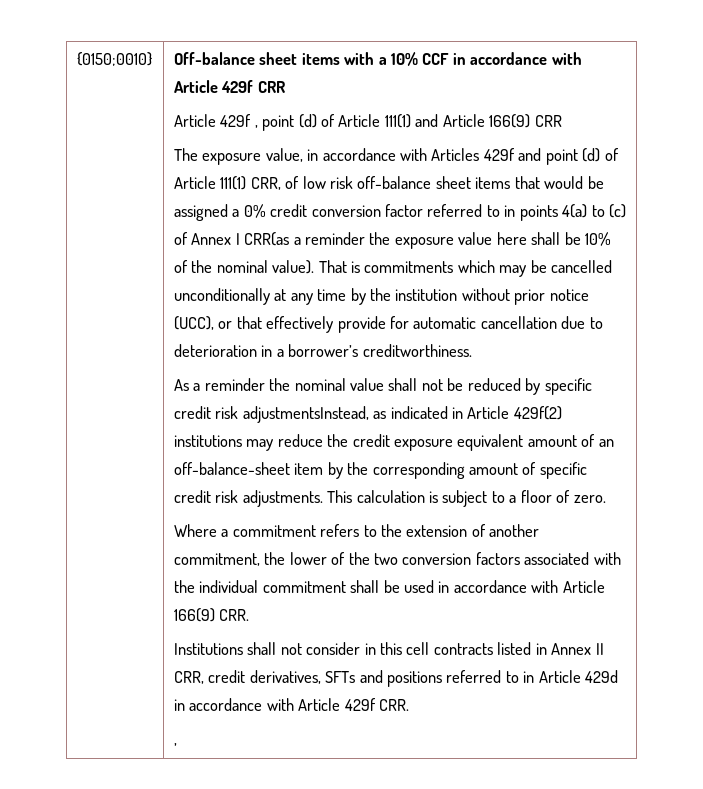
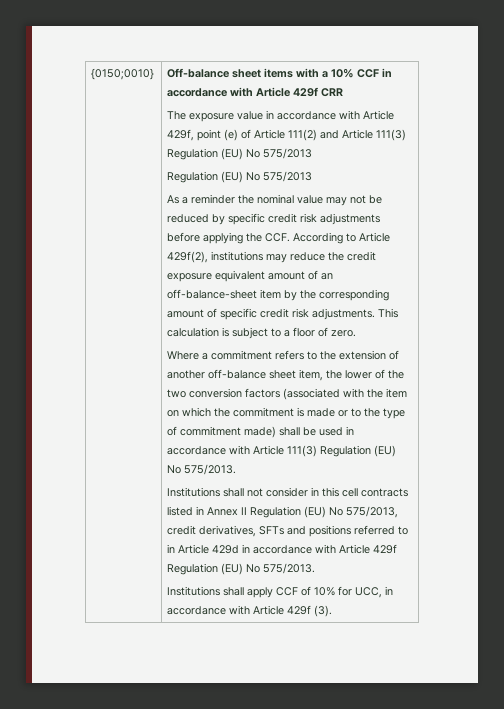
[173,114,562,131] // Article 429f , point (d) of Article 111(1) and Article 166(9) CRR -> (344, 92) none
[265,148,619,165] [173,176,604,190] [173,204,627,221] [173,232,612,249] [173,260,613,277] [173,288,589,305] [173,316,603,333] [173,344,472,357] value, in accordance with Articles 429f and point (d) of Article 111(1) CRR, of low risk off-balance sheet items that would be assigned a 0% credit conversion factor referred to in points 4(a) to (c) of Annex I CRR(as a reminder the exposure value here shall be 10% of the nominal value). That is commitments which may be cancelled unconditionally at any time by the institution without prior notice (UCC), or that effectively provide for automatic cancellation due to deterioration in a borrower’s creditworthiness. -> [237,110,395,120] [167,129,407,141] [167,148,313,160] [167,171,313,183] value in accordance with Article 429f, point (e) of Article 111(2) and Article 111(3) Regulation (EU) No 575/2013 // Regulation (EU) No 575/2013
[388,378,418,391] shall -> [326,197,348,206] may
[242,406,562,423] adjustmentsInstead, as indicated in Article 429f(2) -> [320,213,381,225] [167,232,391,244] [167,251,209,263] adjustments before applying the CCF. According to Article 429f(2),
[173,553,260,566] commitment, -> [208,369,324,381] off-balance sheet item,
[524,552,590,565] associated -> [283,388,341,400] (associated
[199,580,346,593] individual commitment -> [386,388,408,398] [167,407,406,419] [167,426,277,438] item on which the commitment is made or to the type of commitment made)
[173,608,250,622] 166(9) CRR. -> [287,445,397,457] [167,464,237,475] 111(3) Regulation (EU) No 575/2013.
[173,671,204,684] CRR, -> [250,506,399,518] Regulation (EU) No 575/2013,
[379,699,410,711] [173,743,177,746] CRR. // , -> [167,563,316,575] [167,586,394,598] [167,605,333,617] Regulation (EU) No 575/2013. // Institutions shall apply CCF of 10% for UCC, in accordance with Article 429f (3).

